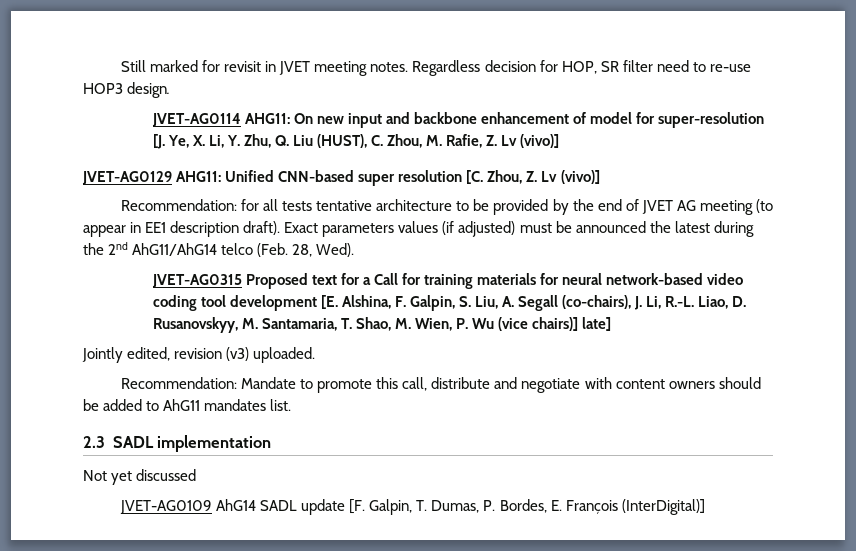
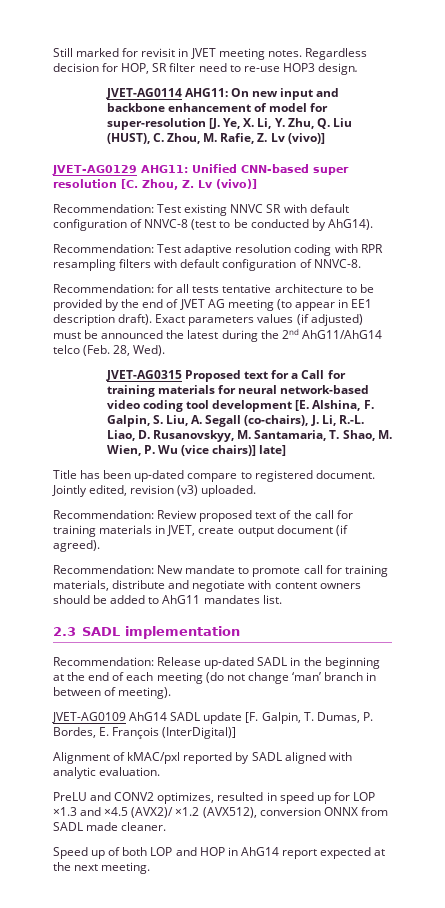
(600, 177) none -> [53,204,349,216] [53,219,373,231] [53,244,383,256] [53,259,361,271] // Recommendation: Test existing NNVC SR with default configuration of NNVC-8 (test to be conducted by AhG14). // Recommendation: Test adaptive resolution coding with RPR resampling filters with default configuration of NNVC-8.
(612, 324) none -> [53,470,375,482] Title has been up-dated compare to registered document.
[241,377,428,393] Mandate to promote this call, -> [157,510,353,522] [53,525,348,537] [53,540,100,552] [53,565,388,577] [53,580,109,591] Review proposed text of the call for training materials in JVET, create output document (if agreed). // Recommendation: New mandate to promote call for training materials,
[83,469,197,485] Not yet discussed -> [53,657,380,669] [53,672,377,684] [53,687,172,699] Recommendation: Release up-dated SADL in the beginning at the end of each meeting (do not change ‘man’ branch in between of meeting).
(705, 507) none -> [53,752,352,764] [53,767,161,779] [53,792,375,804] [53,807,388,818] [53,822,167,831] [53,847,386,859] [53,862,151,874] // Alignment of kMAC/pxl reported by SADL aligned with analytic evaluation. // PreLU and CONV2 optimizes, resulted in speed up for LOP ×1.3 and ×4.5 (AVX2)/ ×1.2 (AVX512), conversion ONNX from SADL made cleaner. // Speed up of both LOP and HOP in AhG14 report expected at the next meeting.

